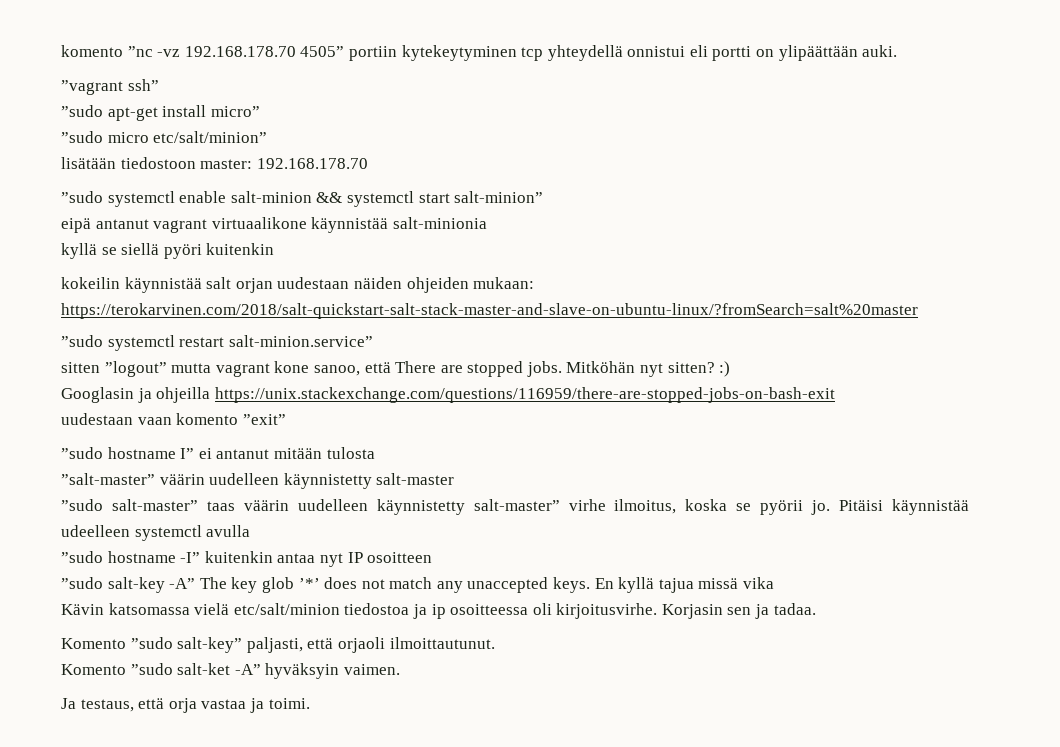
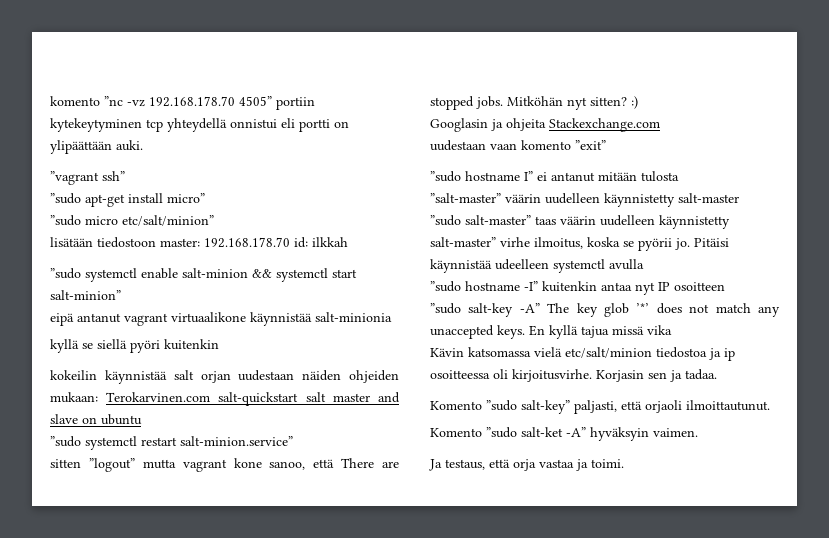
(368, 163) none -> [294,237,348,248] id: ilkkah
[61,303,918,319] https://terokarvinen.com/2018/salt-quickstart-salt-stack-master-and-slave-on-ubuntu-linux/?fromSearch=salt%20master -> [106,392,400,406] [50,414,142,425] Terokarvinen.com salt-quickstart salt master and slave on ubuntu
[156,387,835,403] ohjeilla https://unix.stackexchange.com/questions/116959/there-are-stopped-jobs-on-bash-exit -> [506,118,660,132] ohjeita Stackexchange.com

